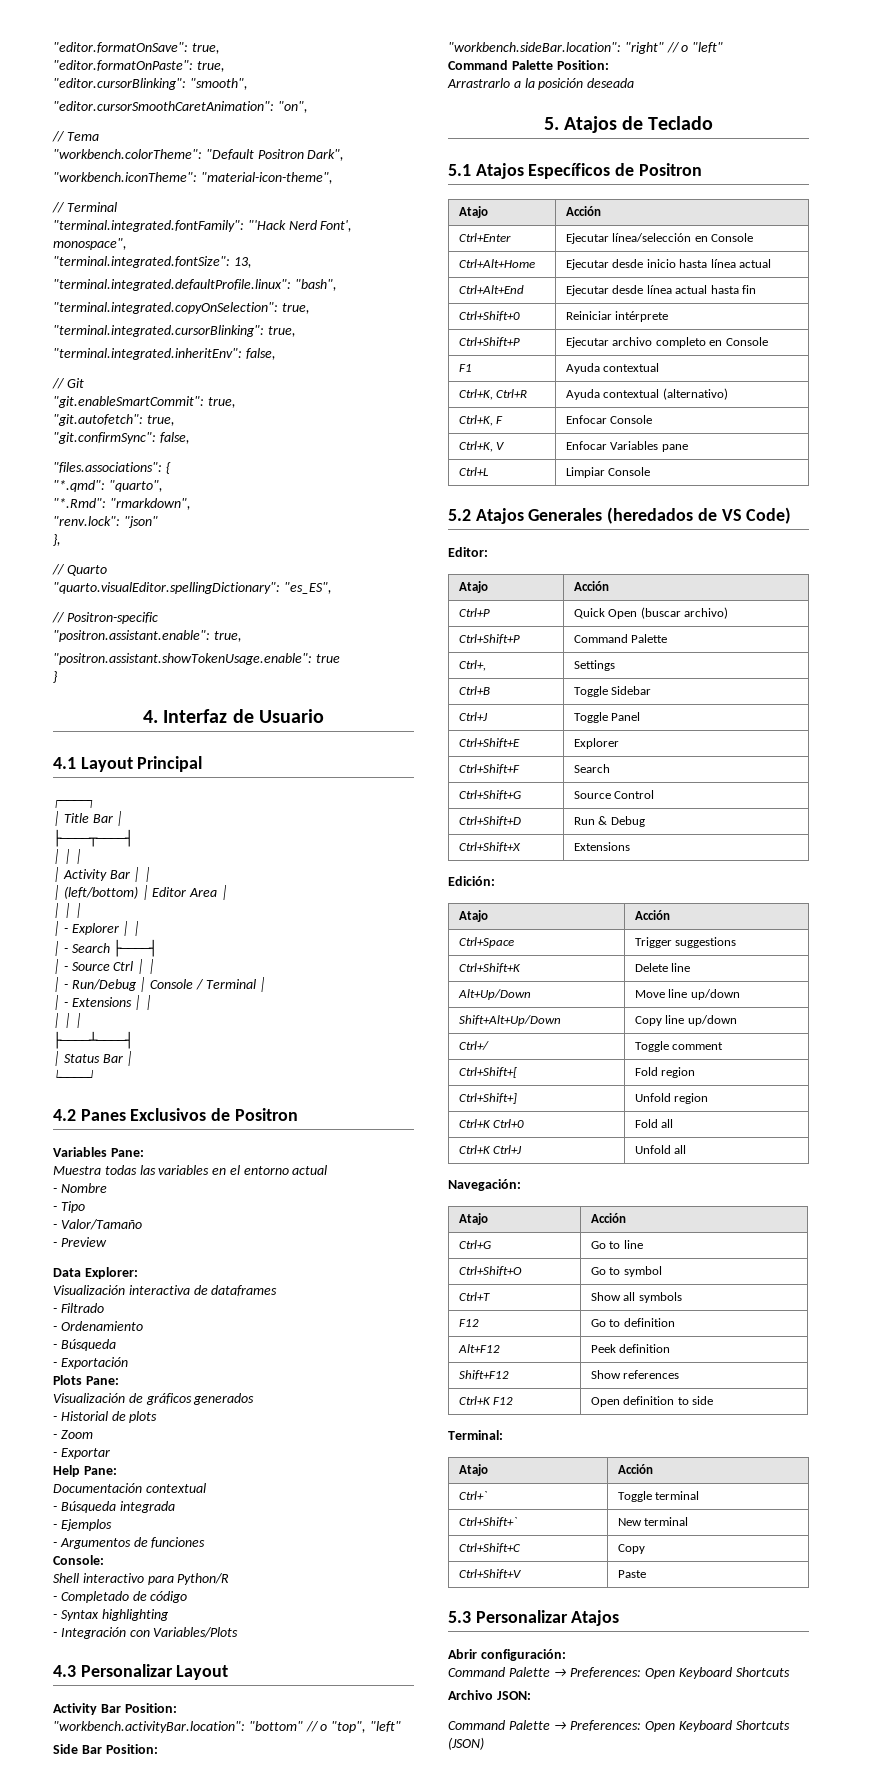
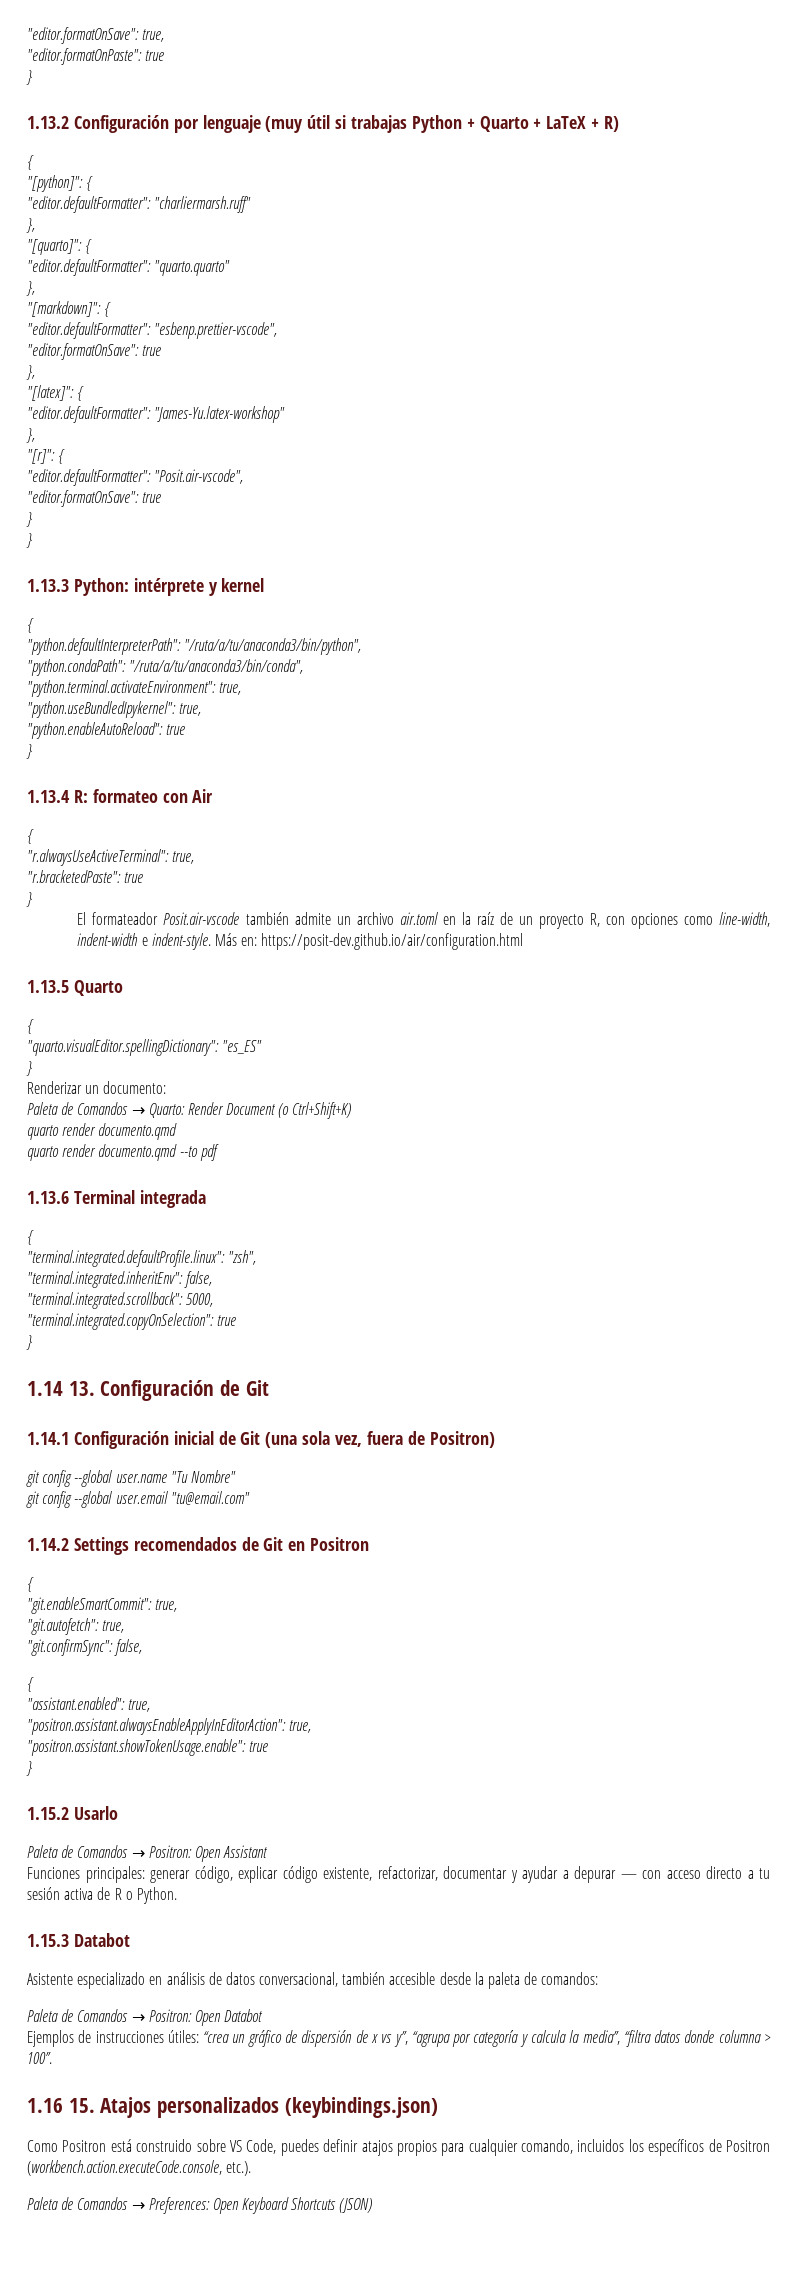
[196,61,225,72] [53,78,248,90] [53,101,308,113] [52,131,99,142] [53,149,345,161] [53,172,333,184] [52,202,117,213] [53,220,353,232] [53,238,127,250] [53,256,252,268] [53,279,337,291] [53,302,310,314] [53,325,296,337] [53,348,276,360] [52,378,84,389] true, // "editor.cursorBlinking": "smooth", // "editor.cursorSmoothCaretAnimation": "on", // // Tema // "workbench.colorTheme": "Default Positron Dark", // "workbench.iconTheme": "material-icon-theme", // // Terminal // "terminal.integrated.fontFamily": "'Hack Nerd Font', monospace", // "terminal.integrated.fontSize": 13, // "terminal.integrated.defaultProfile.linux": "bash", // "terminal.integrated.copyOnSelection": true, // "terminal.integrated.cursorBlinking": true, // "terminal.integrated.inheritEnv": false, // // Git -> [145,50,165,61] [26,70,33,85] [27,115,620,133] [27,155,34,170] [27,175,94,192] [27,196,252,213] [26,218,35,233] [27,239,93,255] [27,259,231,276] [26,281,35,296] [27,301,112,317] [27,322,278,339] [27,343,162,360] [26,365,35,380] [27,385,85,401] [27,406,286,423] [26,428,35,443] [27,449,66,464] [27,469,244,486] [27,490,162,507] [26,512,33,527] [26,533,33,548] [27,578,265,596] [27,618,34,633] [27,638,362,655] [27,659,304,676] [27,680,242,697] [27,701,202,718] [27,722,186,739] [26,744,33,759] [27,789,214,803] [27,829,34,844] [27,849,195,866] [27,870,144,883] [26,892,33,907] [77,912,770,929] [77,933,524,950] [27,980,123,996] [27,1019,34,1034] [27,1039,263,1056] [26,1061,33,1076] [27,1081,167,1094] [27,1102,352,1119] [27,1123,178,1140] [27,1144,219,1161] [27,1190,206,1208] [27,1230,34,1245] [27,1250,257,1267] [27,1271,213,1288] [27,1292,214,1309] [27,1313,237,1330] [26,1335,33,1350] [27,1380,269,1401] [27,1431,495,1449] [26,1470,236,1487] [26,1491,250,1508] [27,1537,370,1555] [27,1577,34,1592] true // } // 1.13.2 Configuración por lenguaje (muy útil si trabajas Python + Quarto + LaTeX + R) // { // "[python]": { // "editor.defaultFormatter": "charliermarsh.ruff" // }, // "[quarto]": { // "editor.defaultFormatter": "quarto.quarto" // }, // "[markdown]": { // "editor.defaultFormatter": "esbenp.prettier-vscode", // "editor.formatOnSave": true // }, // "[latex]": { // "editor.defaultFormatter": "James-Yu.latex-workshop" // }, // "[r]": { // "editor.defaultFormatter": "Posit.air-vscode", // "editor.formatOnSave": true // } // } // 1.13.3 Python: intérprete y kernel // { // "python.defaultInterpreterPath": "/ruta/a/tu/anaconda3/bin/python", // "python.condaPath": "/ruta/a/tu/anaconda3/bin/conda", // "python.terminal.activateEnvironment": true, // "python.useBundledIpykernel": true, // "python.enableAutoReload": true // } // 1.13.4 R: formateo con Air // { // "r.alwaysUseActiveTerminal": true, // "r.bracketedPaste": true // } // El formateador Posit.air-vscode también admite un archivo air.toml en la raíz de un proyecto R, con opciones como line-width, indent-width e indent-style. Más en: https://posit-dev.github.io/air/configuration.html // 1.13.5 Quarto // { // "quarto.visualEditor.spellingDictionary": "es_ES" // } // Renderizar un documento: // Paleta de Comandos → Quarto: Render Document (o Ctrl+Shift+K) // quarto render documento.qmd // quarto render documento.qmd --to pdf // 1.13.6 Terminal integrada // { // "terminal.integrated.defaultProfile.linux": "zsh", // "terminal.integrated.inheritEnv": false, // "terminal.integrated.scrollback": 5000, // "terminal.integrated.copyOnSelection": true // } // 1.14 13. Configuración de Git // 1.14.1 Configuración inicial de Git (una sola vez, fuera de Positron) // git config --global user.name "Tu Nombre" // git config --global user.email "tu@email.com" // 1.14.2 Settings recomendados de Git en Positron // {
[53,462,171,474] [53,480,163,492] [53,498,191,510] [53,516,158,528] [53,534,61,546] [52,564,107,576] [53,582,332,594] [52,612,158,624] [53,630,242,642] [53,653,340,665] [53,671,57,683] [143,709,324,723] [53,756,203,772] [53,800,95,808] [53,811,124,826] [53,829,133,847] [53,849,82,864] [53,867,152,882] [53,885,228,900] [53,903,82,918] [53,921,141,936] [53,939,158,957] [53,959,155,974] [53,977,267,992] [53,995,153,1010] [53,1013,82,1028] [53,1031,133,1049] [53,1051,134,1066] [53,1069,95,1082] [53,1108,298,1121] [53,1147,144,1157] [53,1165,328,1175] [53,1183,107,1193] [53,1201,85,1213] [53,1219,142,1230] [53,1237,107,1247] [53,1267,138,1279] [53,1285,278,1296] [53,1303,104,1313] [53,1321,143,1331] [53,1339,116,1351] [53,1357,128,1369] [53,1375,119,1385] [53,1393,255,1405] [53,1411,158,1423] [53,1430,93,1439] [53,1448,110,1459] [53,1465,117,1477] [53,1483,206,1493] [53,1501,175,1513] [53,1519,112,1531] [53,1537,206,1549] [53,1555,104,1565] [53,1573,230,1585] [53,1591,188,1603] [53,1609,169,1621] [53,1627,239,1639] [53,1664,229,1680] [53,1703,177,1715] [53,1721,401,1733] [53,1744,158,1754] [448,42,724,54] [448,60,609,70] [447,78,635,90] [543,116,714,133] [448,163,702,179] [459,206,489,218] [566,206,602,216] [459,233,512,242] [566,233,754,244] [459,259,536,268] [566,259,771,270] [459,285,525,294] [566,285,756,296] [459,311,521,321] [566,311,669,322] [459,337,521,347] [566,337,768,348] [459,364,473,372] [566,363,660,374] [459,389,528,400] [566,388,728,400] [459,415,504,426] [566,415,653,424] [459,441,505,452] [566,441,688,452] [459,467,490,476] [566,467,651,478] [448,507,792,524] [448,547,488,557] [459,581,489,593] [574,581,610,591] [459,608,491,617] [574,607,729,619] [459,634,521,644] [574,634,668,643] [459,660,487,671] [574,660,616,671] [459,686,491,695] [574,686,652,697] [459,712,489,721] [574,712,641,723] [459,738,521,748] [574,738,620,749] [459,764,521,774] [574,764,611,773] [459,790,522,800] [574,790,655,799] [459,816,522,826] [574,816,645,827] [459,842,522,852] [574,842,631,851] [448,876,495,886] [459,910,489,922] [635,910,671,920] [459,937,515,948] [635,937,737,948] [459,963,522,973] [635,963,691,972] [458,989,532,1000] [635,989,740,1000] [459,1015,562,1026] [635,1015,737,1026] [459,1041,490,1050] [635,1041,724,1052] [459,1067,518,1078] [635,1067,696,1078] [459,1093,518,1104] [635,1093,709,1104] [459,1119,525,1128] [635,1119,674,1128] [459,1145,523,1154] [635,1145,687,1154] [448,1179,521,1191] [459,1213,489,1225] [591,1213,627,1223] [459,1240,492,1249] [591,1240,643,1249] [459,1266,523,1276] [591,1266,662,1277] [459,1292,491,1301] [591,1292,682,1303] [459,1319,480,1327] [591,1318,675,1327] [458,1344,501,1353] [591,1344,671,1353] [459,1370,510,1380] [591,1370,680,1379] [459,1396,514,1405] [591,1396,714,1407] [448,1430,503,1440] [459,1464,489,1476] [618,1464,654,1474] [459,1491,489,1500] [618,1491,700,1502] [459,1517,519,1527] [618,1517,689,1526] [459,1543,522,1553] [618,1544,646,1554] [459,1569,522,1579] [618,1570,647,1578] [448,1610,620,1626] [448,1649,566,1661] [448,1667,790,1679] [448,1690,531,1700] [448,1720,550,1730] "files.associations": { // "*.qmd": "quarto", // "*.Rmd": "rmarkdown", // "renv.lock": "json" // }, // // Quarto // "quarto.visualEditor.spellingDictionary": "es_ES", // // Positron-specific // "positron.assistant.enable": true, // "positron.assistant.showTokenUsage.enable": true // } // 4. Interfaz de Usuario // 4.1 Layout Principal // ┌────┐ // │ Title Bar │ // ├────┬────┤ // │ │ │ // │ Activity Bar │ │ // │ (left/bottom) │ Editor Area │ // │ │ │ // │ - Explorer │ │ // │ - Search ├────┤ // │ - Source Ctrl │ │ // │ - Run/Debug │ Console / Terminal │ // │ - Extensions │ │ // │ │ │ // ├────┴────┤ // │ Status Bar │ // └────┘ // 4.2 Panes Exclusivos de Positron // Variables Pane: // Muestra todas las variables en el entorno actual // - Nombre // - Tipo // - Valor/Tamaño // - Preview // Data Explorer: // Visualización interactiva de dataframes // - Filtrado // - Ordenamiento // - Búsqueda // - Exportación // Plots Pane: // Visualización de gráficos generados // - Historial de plots // - Zoom // - Exportar // Help Pane: // Documentación contextual // - Búsqueda integrada // - Ejemplos // - Argumentos de funciones // Console: // Shell interactivo para Python/R // - Completado de código // - Syntax highlighting // - Integración con Variables/Plots // 4.3 Personalizar Layout // Activity Bar Position: // "workbench.activityBar.location": "bottom" // o "top", "left" // Side Bar Position: // "workbench.sideBar.location": "right" // o "left" // Command Palette Position: // Arrastrarlo a la posición deseada // 5. Atajos de Teclado // 5.1 Atajos Específicos de Positron // Atajo | Acción // Ctrl+Enter | Ejecutar línea/selección en Console // Ctrl+Alt+Home | Ejecutar desde inicio hasta línea actual // Ctrl+Alt+End | Ejecutar desde línea actual hasta fin // Ctrl+Shift+0 | Reiniciar intérprete // Ctrl+Shift+P | Ejecutar archivo completo en Console // F1 | Ayuda contextual // Ctrl+K, Ctrl+R | Ayuda contextual (alternativo) // Ctrl+K, F | Enfocar Console // Ctrl+K, V | Enfocar Variables pane // Ctrl+L | Limpiar Console // 5.2 Atajos Generales (heredados de VS Code) // Editor: // Atajo | Acción // Ctrl+P | Quick Open (buscar archivo) // Ctrl+Shift+P | Command Palette // Ctrl+, | Settings // Ctrl+B | Toggle Sidebar // Ctrl+J | Toggle Panel // Ctrl+Shift+E | Explorer // Ctrl+Shift+F | Search // Ctrl+Shift+G | Source Control // Ctrl+Shift+D | Run & Debug // Ctrl+Shift+X | Extensions // Edición: // Atajo | Acción // Ctrl+Space | Trigger suggestions // Ctrl+Shift+K | Delete line // Alt+Up/Down | Move line up/down // Shift+Alt+Up/Down | Copy line up/down // Ctrl+/ | Toggle comment // Ctrl+Shift+[ | Fold region // Ctrl+Shift+] | Unfold region // Ctrl+K Ctrl+0 | Fold all // Ctrl+K Ctrl+J | Unfold all // Navegación: // Atajo | Acción // Ctrl+G | Go to line // Ctrl+Shift+O | Go to symbol // Ctrl+T | Show all symbols // F12 | Go to definition // Alt+F12 | Peek definition // Shift+F12 | Show references // Ctrl+K F12 | Open definition to side // Terminal: // Atajo | Acción // Ctrl+` | Toggle terminal // Ctrl+Shift+` | New terminal // Ctrl+Shift+C | Copy // Ctrl+Shift+V | Paste // 5.3 Personalizar Atajos // Abrir configuración: // Command Palette → Preferences: Open Keyboard Shortcuts // Archivo JSON: // Command Palette -> [27,1677,34,1692] [27,1697,151,1712] [27,1718,312,1735] [27,1739,269,1756] [26,1761,33,1776] [27,1806,118,1820] [27,1845,269,1862] [27,1866,770,1883] [27,1887,177,1904] [27,1933,130,1947] [27,1972,599,1989] [27,2009,264,2026] [27,2030,771,2047] [27,2052,52,2064] [27,2097,438,2118] [27,2139,771,2156] [27,2160,252,2176] [27,2197,129,2210] { // "assistant.enabled": true, // "positron.assistant.alwaysEnableApplyInEditorAction": true, // "positron.assistant.showTokenUsage.enable": true // } // 1.15.2 Usarlo // Paleta de Comandos → Positron: Open Assistant // Funciones principales: generar código, explicar código existente, refactorizar, documentar y ayudar a depurar — con acceso directo a tu sesión activa de R o Python. // 1.15.3 Databot // Asistente especializado en análisis de datos conversacional, también accesible desde la paleta de comandos: // Paleta de Comandos → Positron: Open Databot // Ejemplos de instrucciones útiles: “crea un gráfico de dispersión de x vs y”, “agrupa por categoría y calcula la media”, “filtra datos donde columna > 100”. // 1.16 15. Atajos personalizados (keybindings.json) // Como Positron está construido sobre VS Code, puedes definir atajos propios para cualquier comando, incluidos los específicos de Positron (workbench.action.executeCode.console, etc.). // Paleta de Comandos

